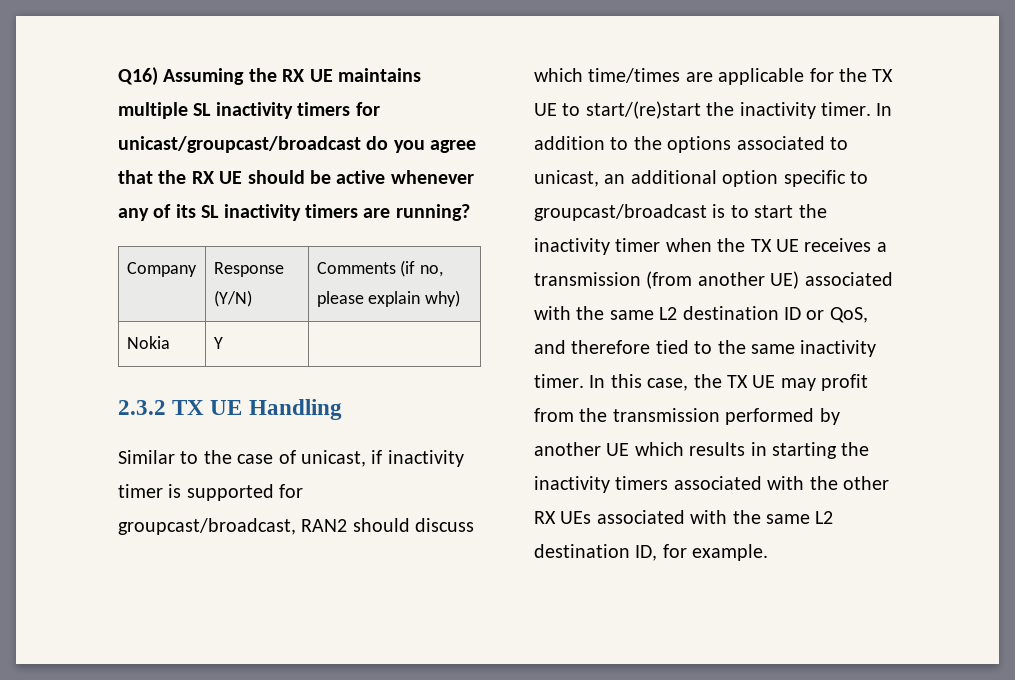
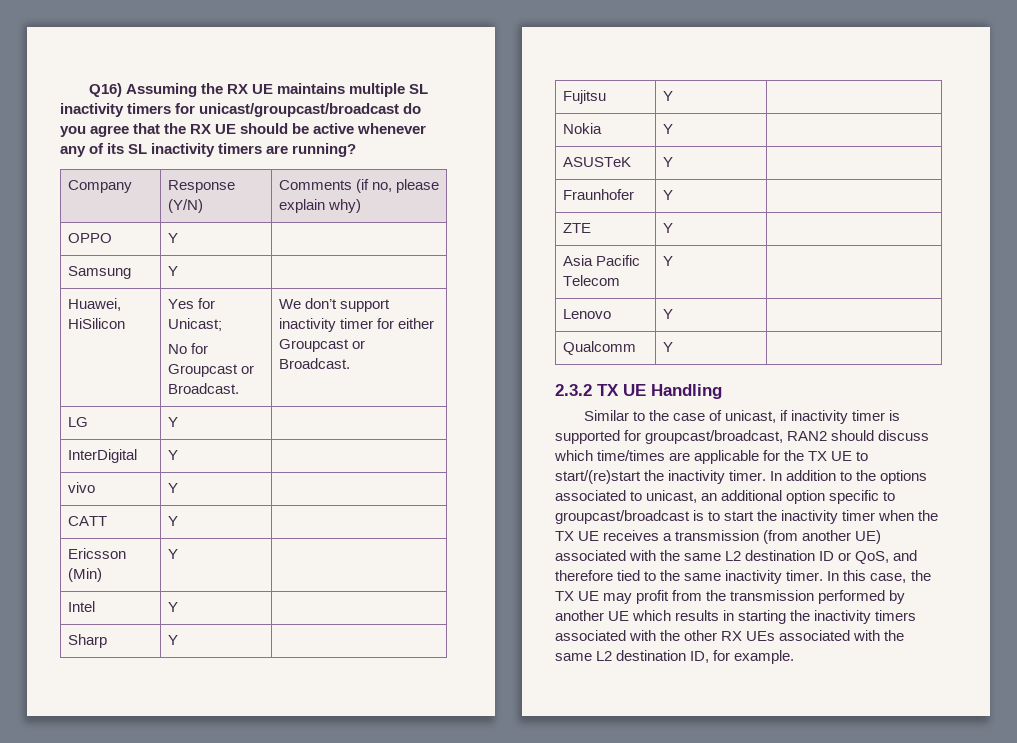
[126,336,170,349] Nokia -> [67,233,112,243] [167,233,178,243] [67,266,131,279] [167,266,178,276] [67,298,121,311] [67,318,125,329] [167,298,215,309] [167,318,222,331] [167,343,208,354] [167,364,254,377] [167,383,239,394] [278,298,390,312] [278,318,434,332] [278,339,365,352] [278,358,350,369] [67,417,88,427] [167,417,178,427] [67,449,137,463] [167,450,178,460] [67,482,95,493] [167,483,178,493] [67,516,107,526] [167,516,178,526] [67,548,126,559] [67,568,102,582] [167,549,178,559] [67,601,95,612] [167,602,178,612] [67,634,107,648] [167,635,178,645] [562,90,606,104] [662,91,673,101] [562,123,602,134] [662,124,673,134] [562,157,631,167] [662,157,673,167] [562,189,634,200] [662,190,673,200] [562,223,591,233] [662,223,673,233] [562,255,640,266] [562,275,620,286] [662,256,673,266] [562,309,611,319] [662,309,673,319] [562,341,636,355] OPPO | Y | // Samsung | Y | // Huawei, HiSilicon | Yes for Unicast; // No for Groupcast or Broadcast. | We don’t support inactivity timer for either Groupcast or Broadcast. // LG | Y | // InterDigital | Y | // vivo | Y | // CATT | Y | // Ericsson (Min) | Y | // Intel | Y | // Sharp | Y | // Fujitsu | Y | // Nokia | Y | // ASUSTeK | Y | // Fraunhofer | Y | // ZTE | Y | // Asia Pacific Telecom | Y | // Lenovo | Y | // Qualcomm

